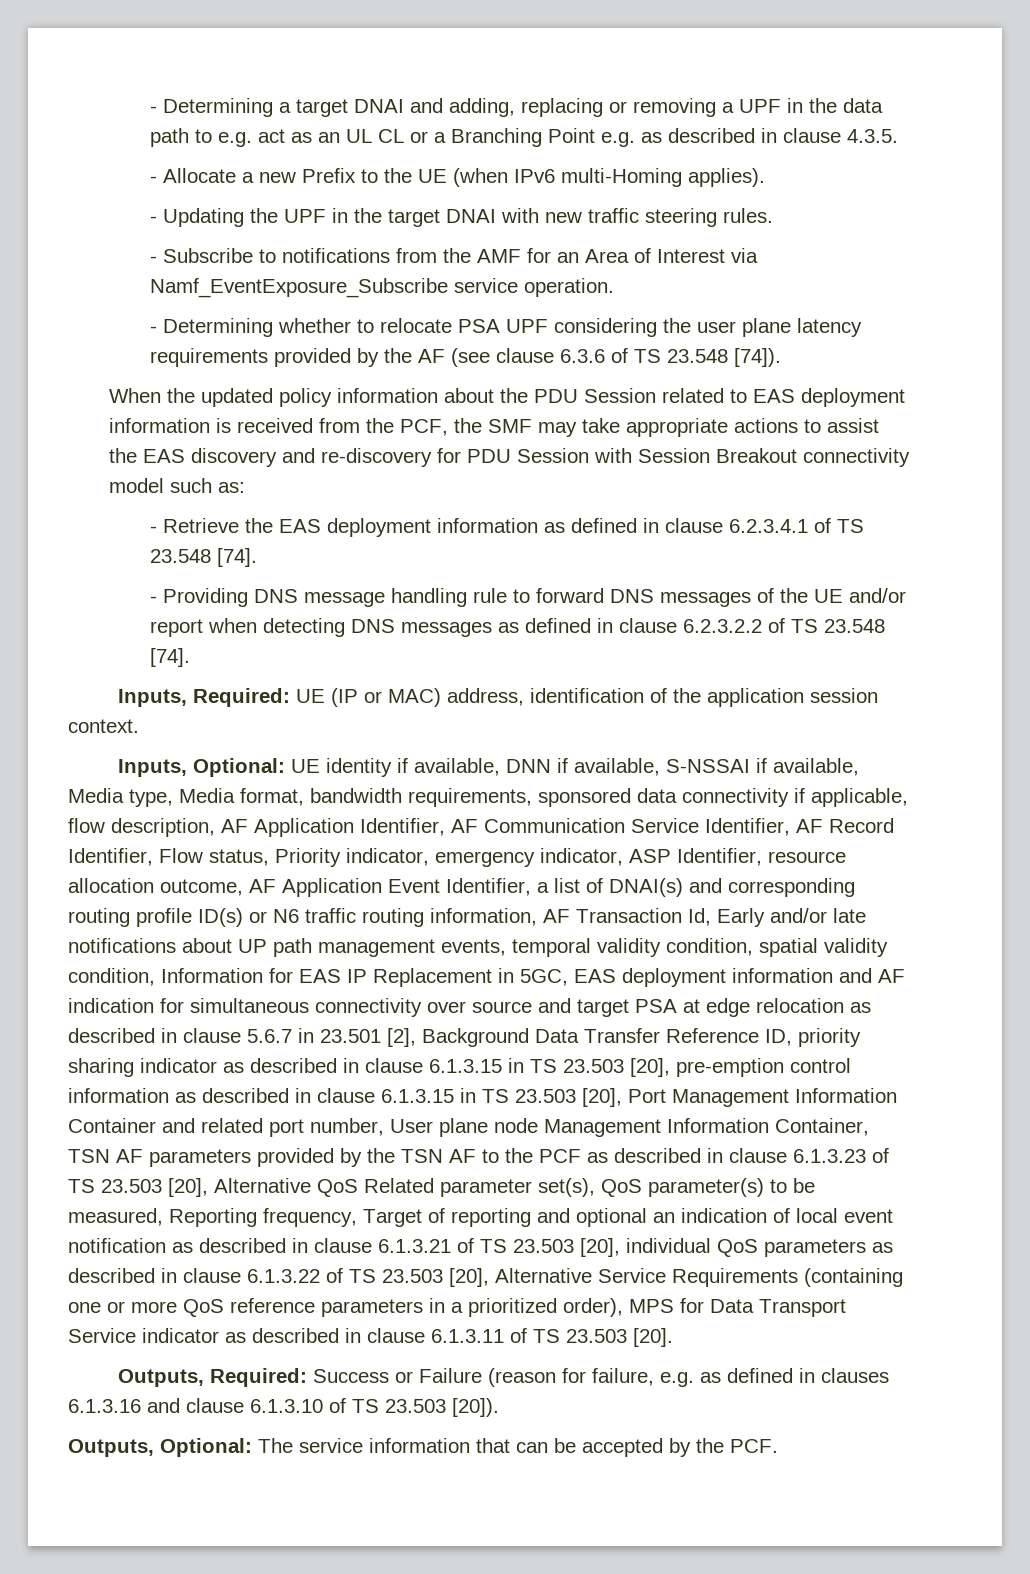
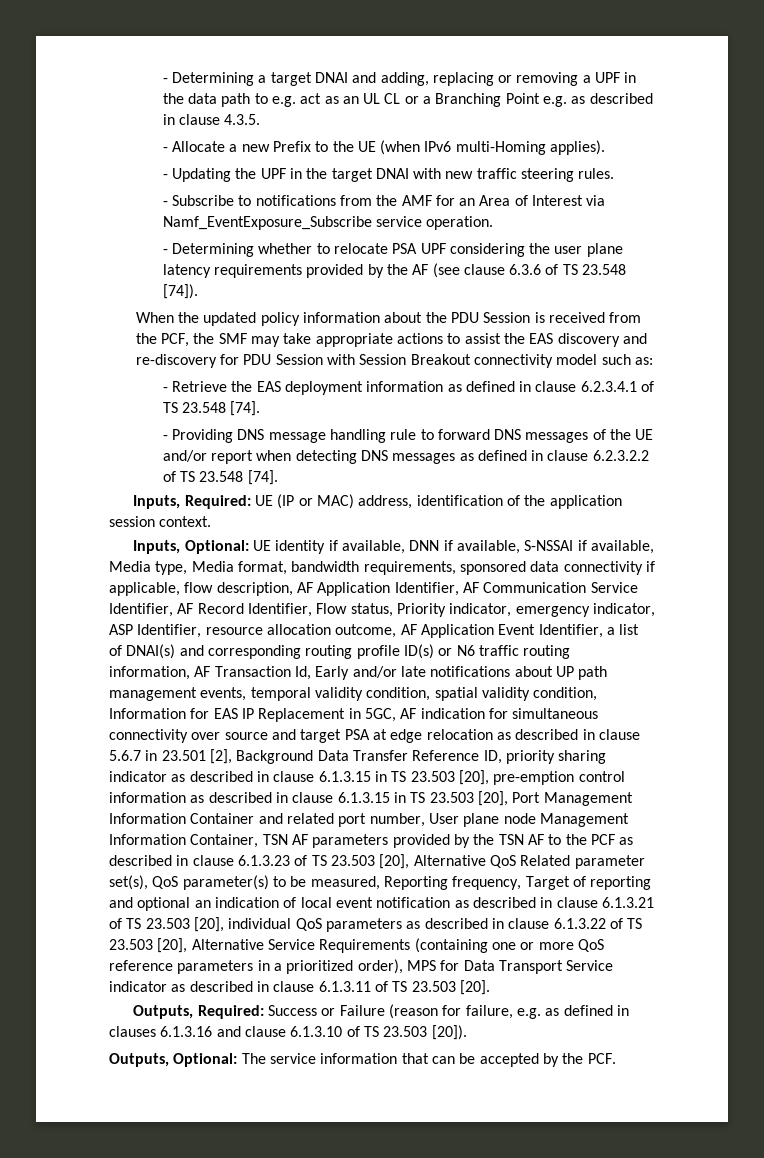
[661,388,905,407] [108,418,210,433] related to EAS deployment information -> (531, 317) none
[574,968,872,987] EAS deployment information and -> (396, 715) none

